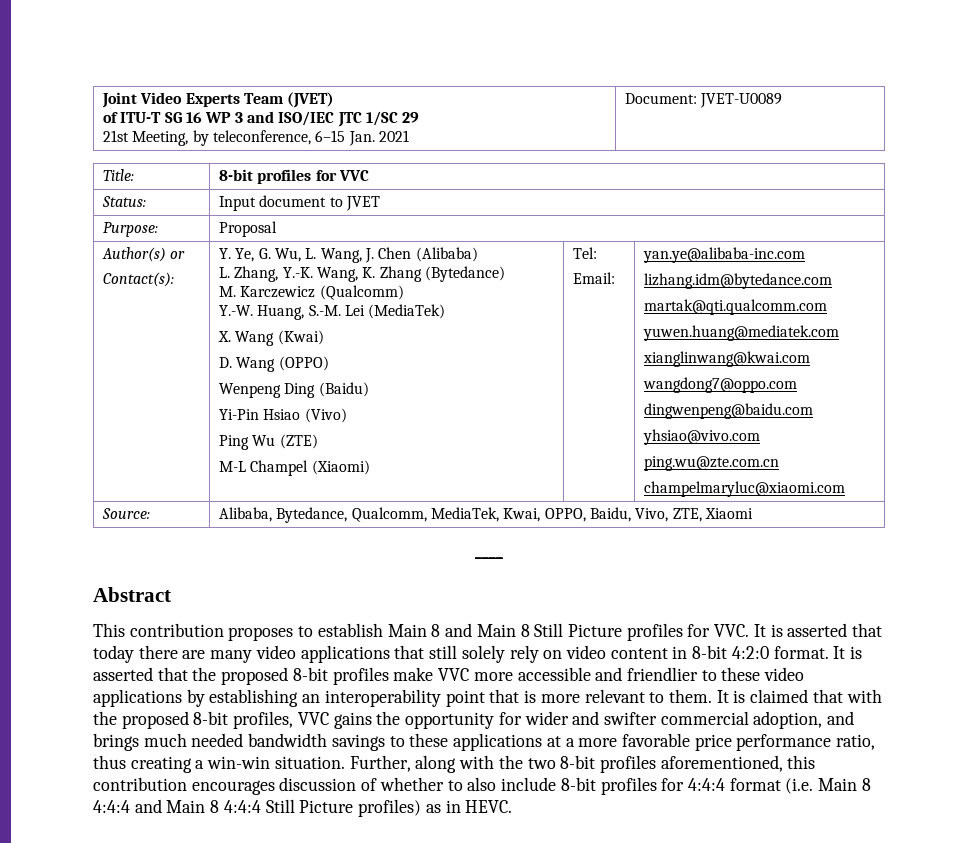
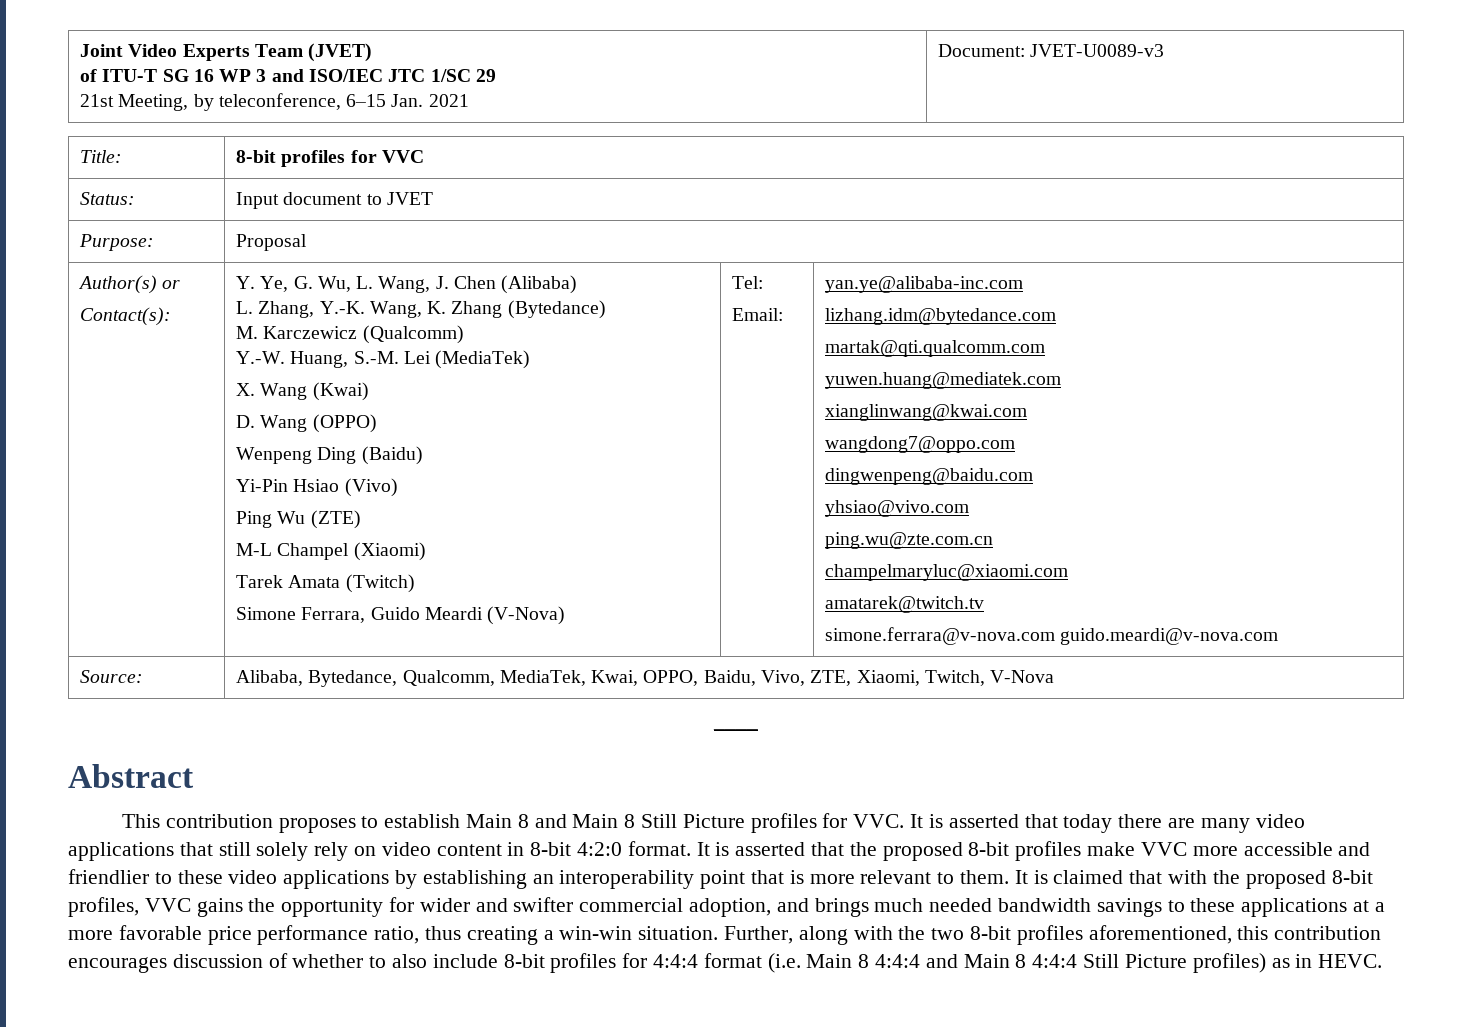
[700,93,783,108] JVET-U0089 -> [1030,44,1165,57] JVET-U0089-v3
(370, 467) none -> [236,574,415,593] [236,606,566,625] // Tarek Amata (Twitch) // Simone Ferrara, Guido Meardi (V-Nova)
(845, 489) none -> [825,596,985,613] [825,627,1279,645] // amatarek@twitch.tv // simone.ferrara@v-nova.com guido.meardi@v-nova.com
[704,508,753,519] Xiaomi -> [856,670,1055,686] Xiaomi, Twitch, V-Nova

